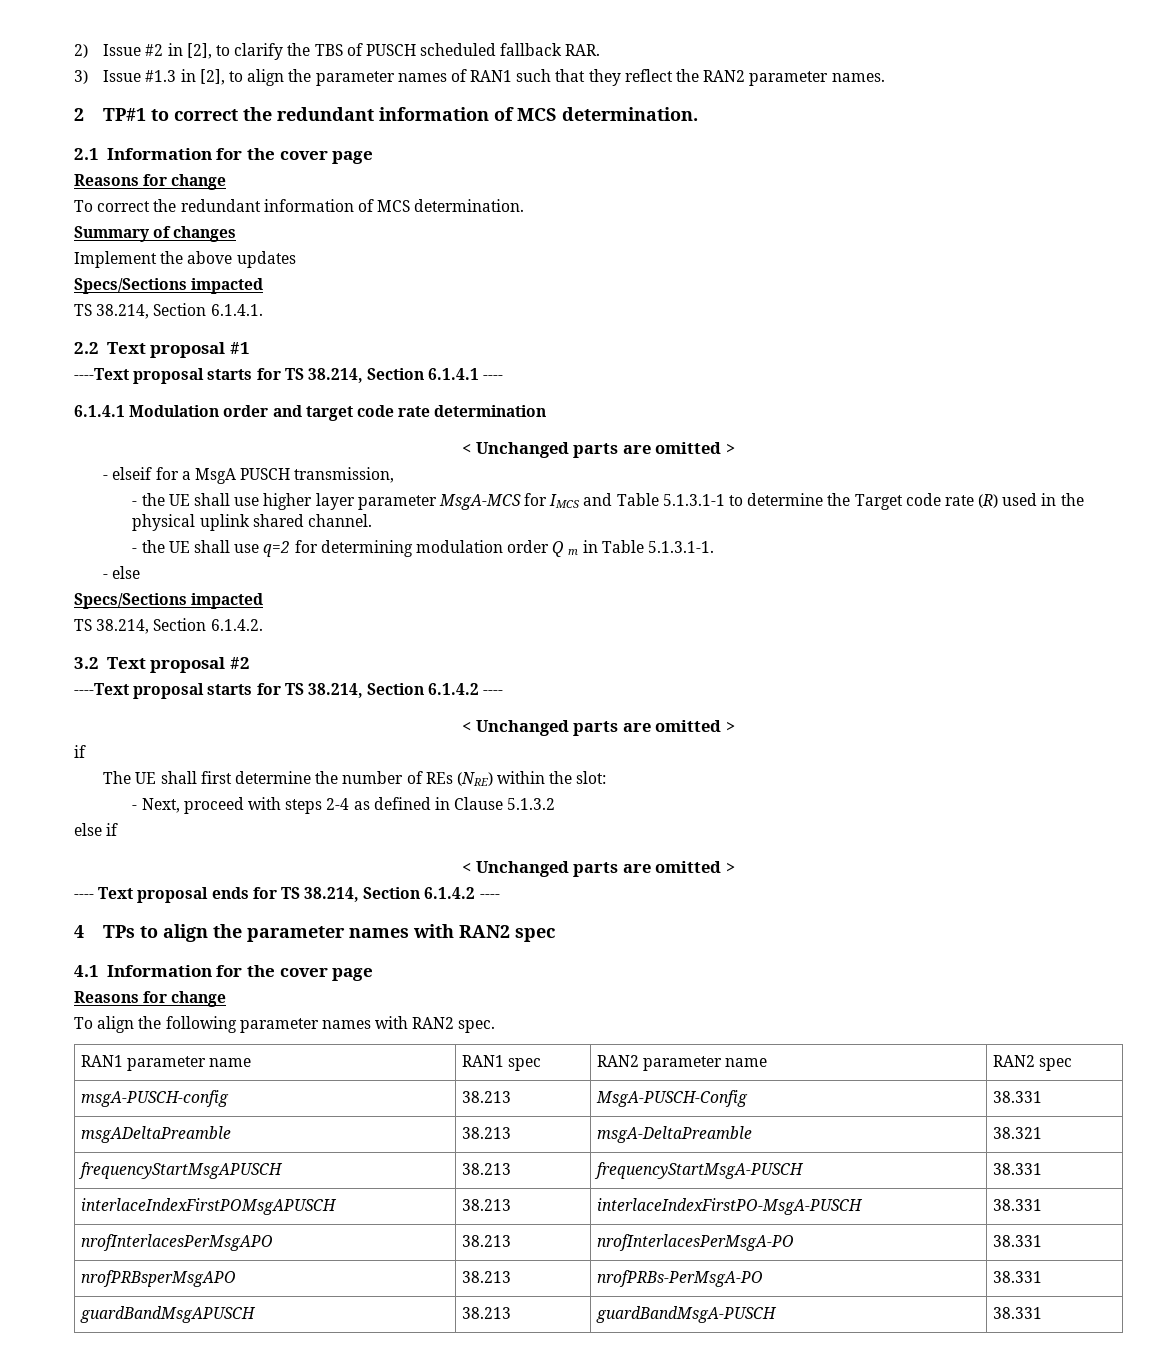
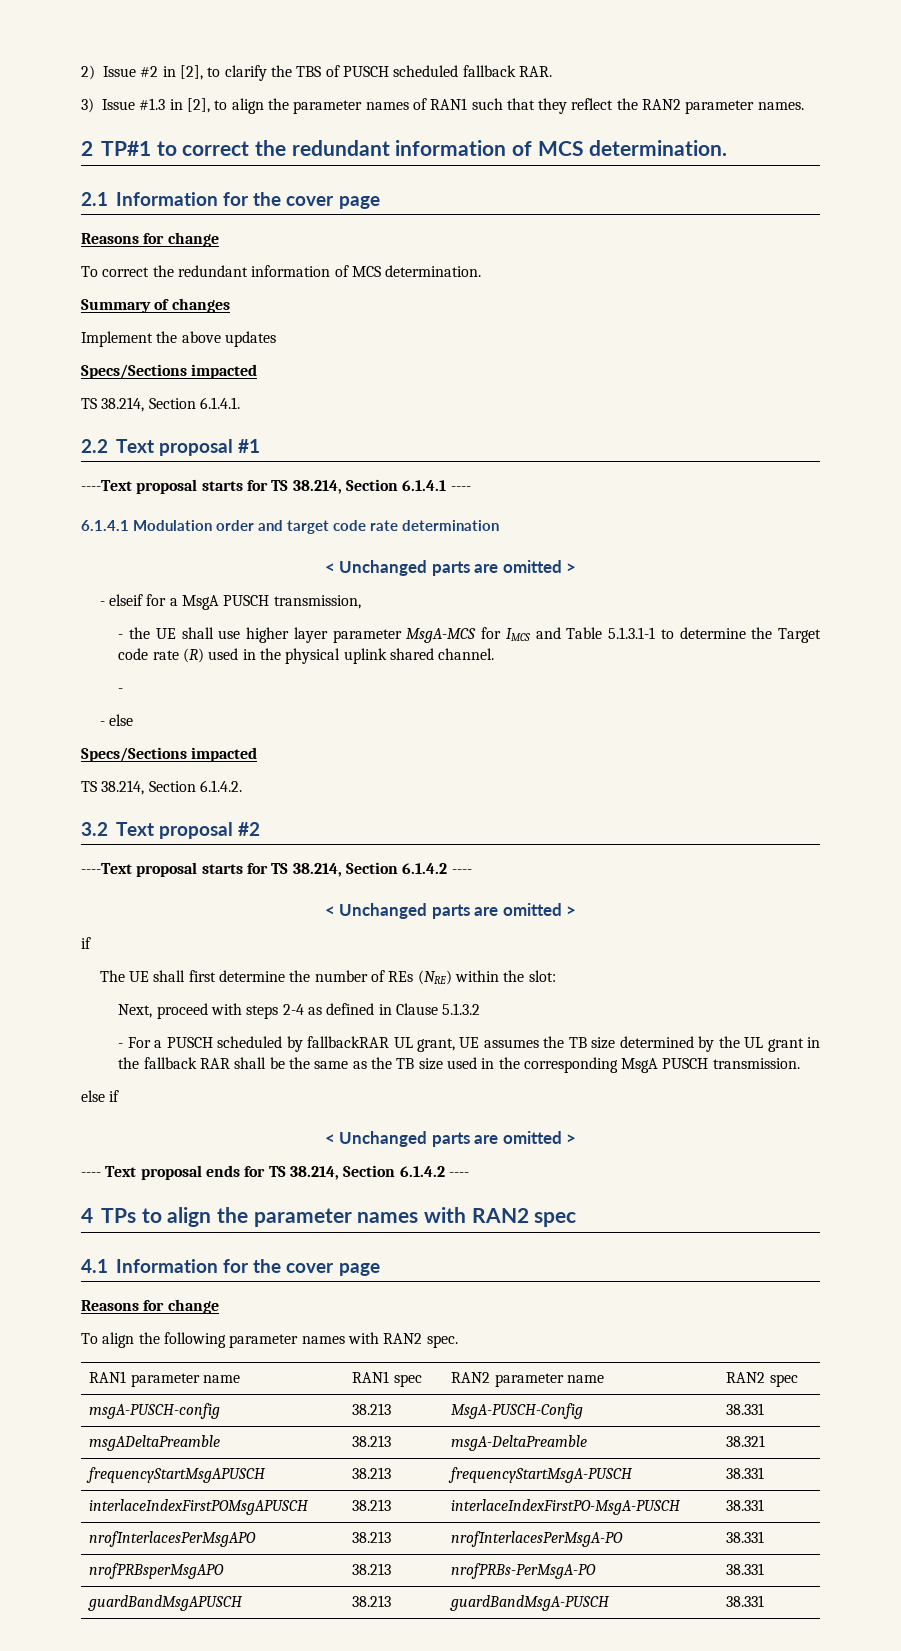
[141,540,715,557] the UE shall use q=2 for determining modulation order Q m in Table 5.1.3.1-1. -> (124, 690) none
[132,805,138,810] - -> (556, 976) none
(556, 804) none -> [118,1036,821,1052] [118,1057,800,1073] // - For a PUSCH scheduled by fallbackRAR UL grant, UE assumes the TB size determined by the UL grant in the fallback RAR shall be the same as the TB size used in the corresponding MsgA PUSCH transmission.

